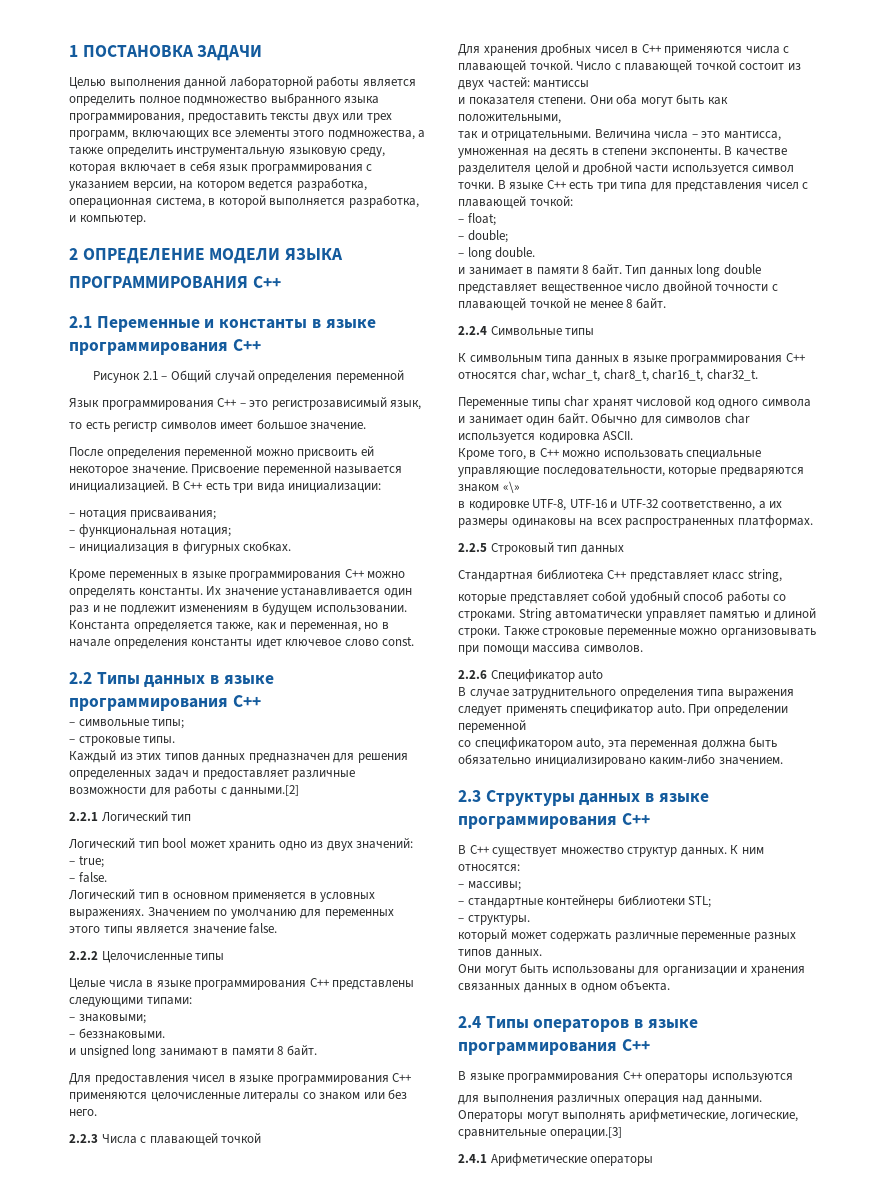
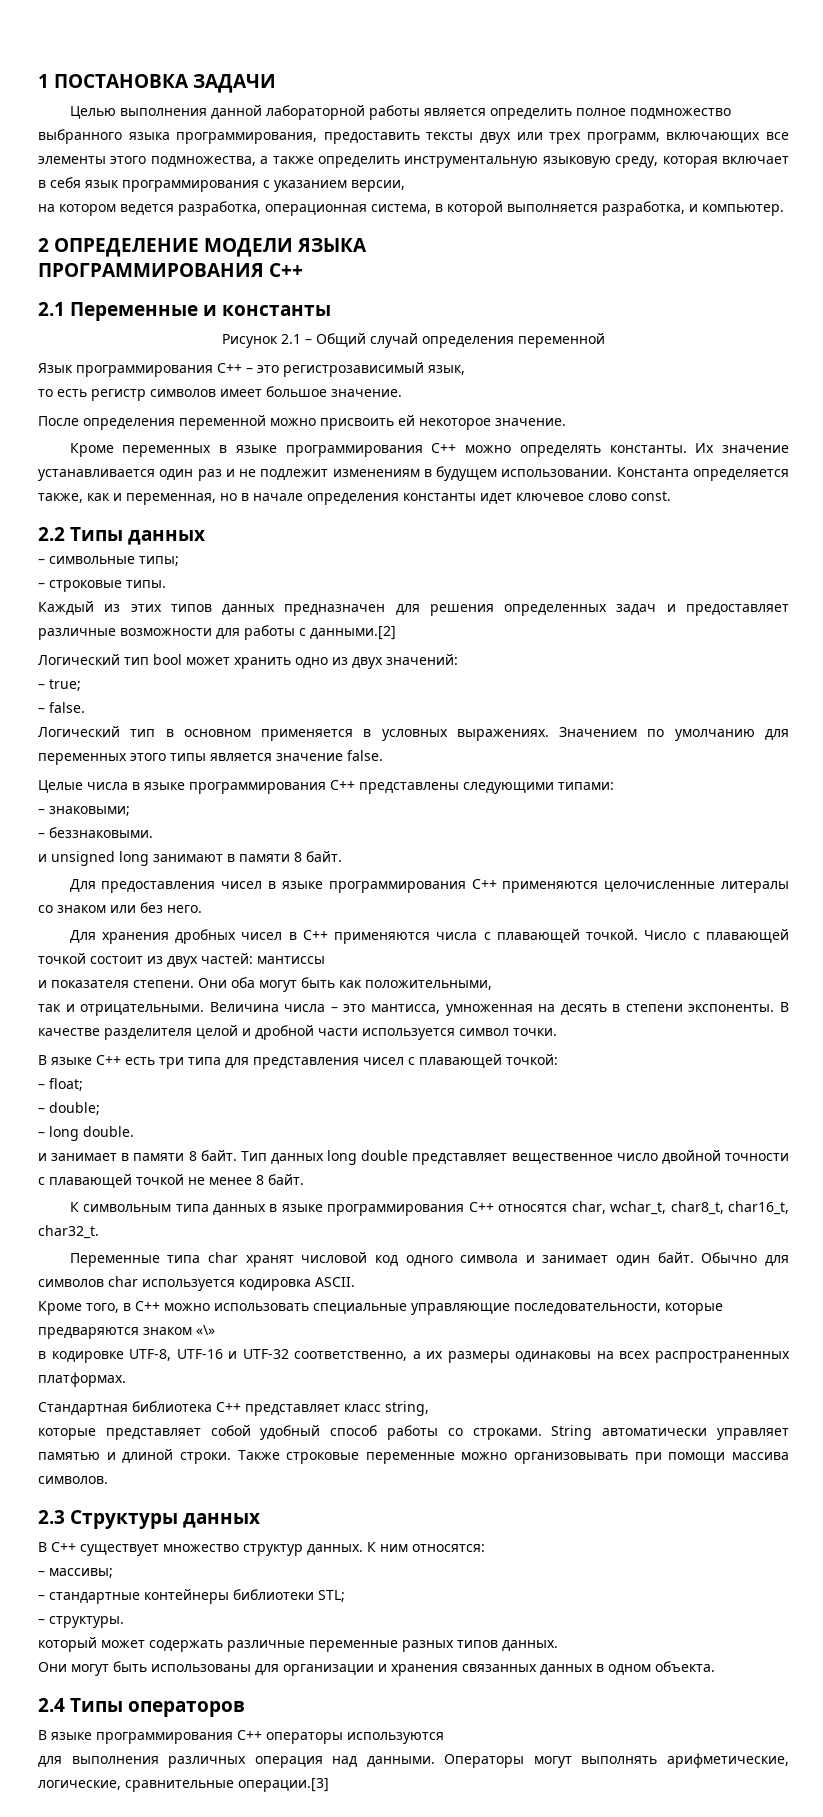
(176, 186) none -> (405, 186) //
[311,319,376,328] [69,339,261,355] в языке программирования С++ -> (332, 310) none
[191,463,403,476] [69,480,382,493] [69,510,217,520] [69,524,232,537] [69,541,292,554] Присвоение переменной называется инициализацией. В С++ есть три вида инициализации: // – нотация присваивания; // – функциональная нотация; // – инициализация в фигурных скобках. -> (566, 422) none
[210,675,274,684] [69,695,261,711] в языке программирования С++ -> (206, 537) none
[69,811,192,822] // 2.2.1 Логический тип -> (396, 633) none
[69,951,225,963] // 2.2.2 Целочисленные типы -> (383, 755) none
[69,1133,262,1146] // 2.2.3 Числа с плавающей точкой -> (202, 909) none
(494, 185) none -> (557, 1032) //
[458,326,595,336] // 2.2.4 Символьные типы -> (304, 1179) none
[531,399,561,406] типы -> [167,1255,201,1263] типа
[458,542,624,555] // 2.2.5 Строковый тип данных -> (126, 1379) none
[458,669,604,682] [458,687,794,699] [458,703,788,716] [458,720,526,733] [458,737,778,750] [458,754,783,767] // 2.2.6 Спецификатор auto // В случае затруднительного определения типа выражения следует применять спецификатор auto. При определении переменной // со спецификатором auto, эта переменная должна быть обязательно инициализировано каким-либо значением. -> (108, 1480) none
[645,793,709,802] [458,813,650,829] в языке программирования С++ -> (261, 1520) none
[634,1019,698,1028] [458,1039,650,1055] в языке программирования С++ -> (246, 1709) none
[458,1153,654,1166] // 2.4.1 Арифметические операторы -> (329, 1785) none

